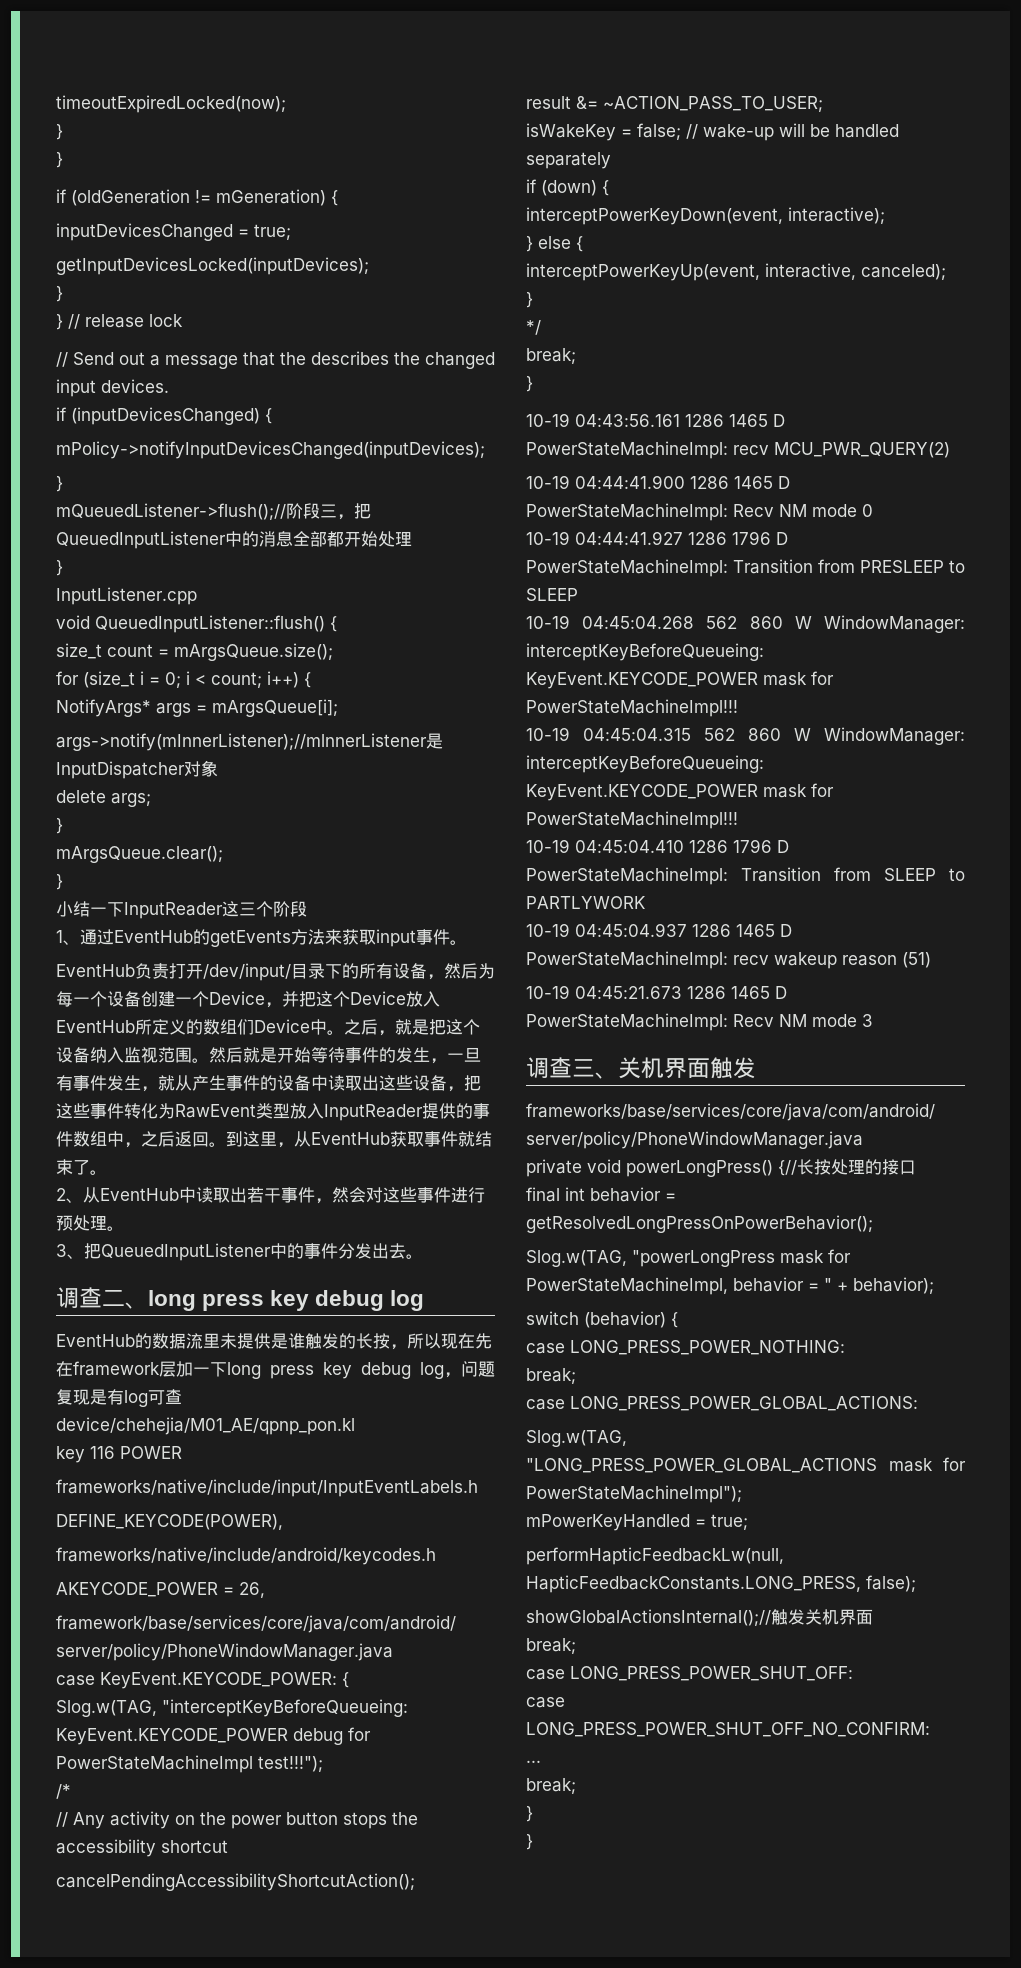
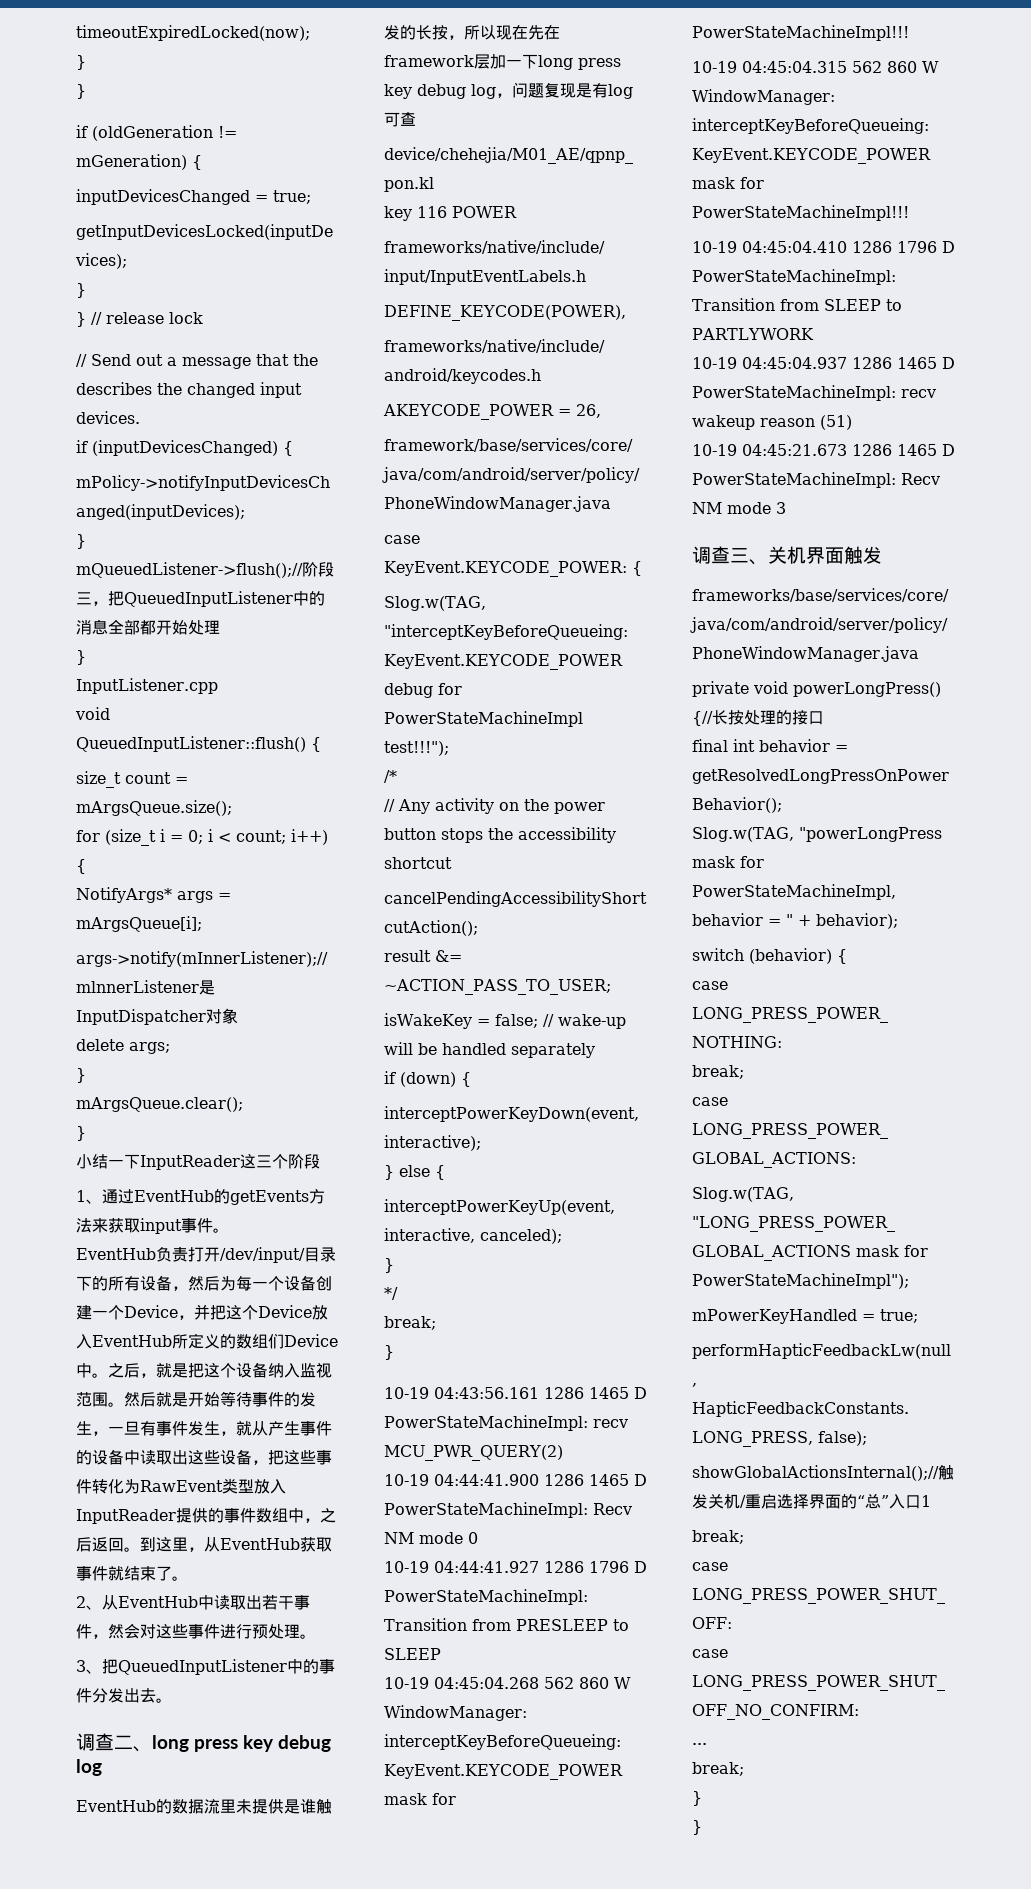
[839,1609,873,1625] 界面 -> [740,1494,931,1509] /重启选择界面的“总”入口1

